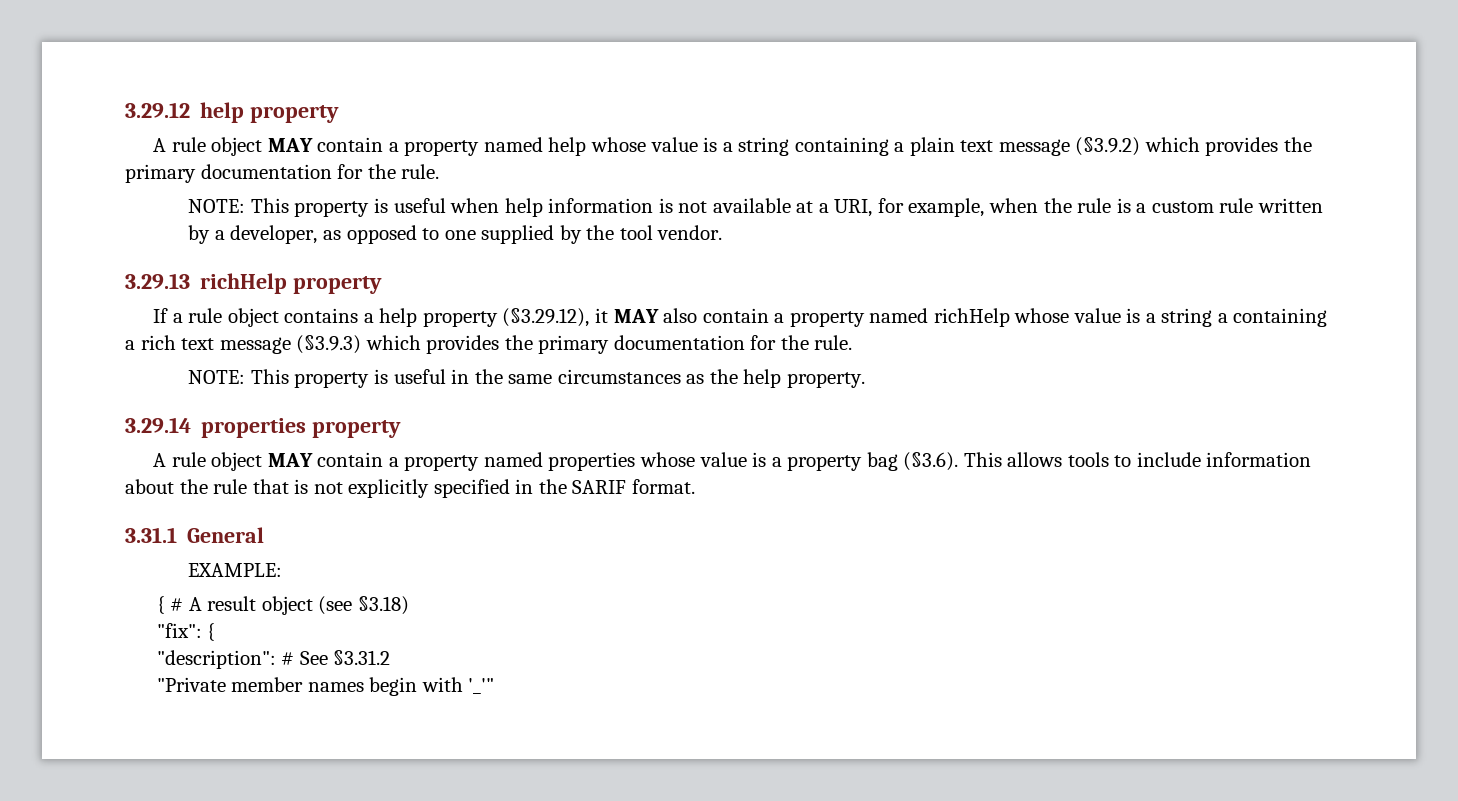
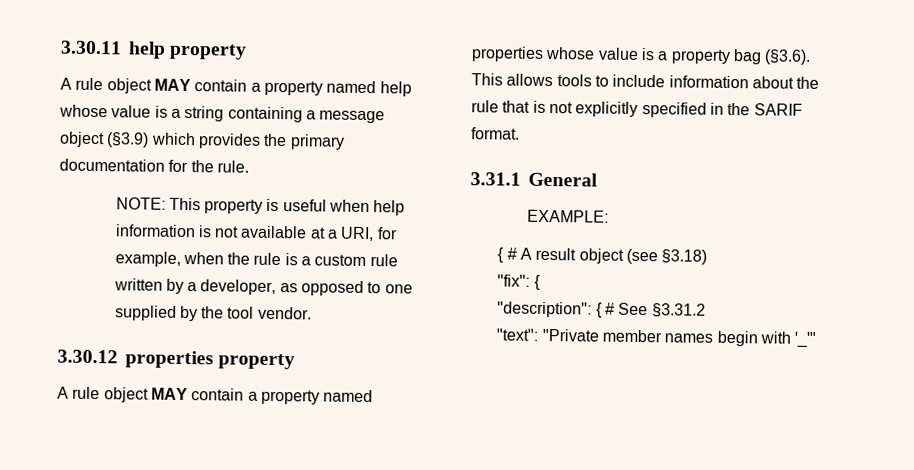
[125,102,190,118] 3.29.12 -> [60,40,122,55] 3.30.11
[909,137,1141,156] plain text message (§3.9.2) -> [319,110,386,124] [59,131,150,148] message object (§3.9)
[125,273,383,294] [153,308,1328,327] [125,335,853,354] [188,369,865,388] [125,417,191,433] 3.29.13 richHelp property // If a rule object contains a help property (§3.29.12), it MAY also contain a property named richHelp whose value is a string a containing a rich text message (§3.9.3) which provides the primary documentation for the rule. // NOTE: This property is useful in the same circumstances as the help property. // 3.29.14 -> [57,349,118,364] 3.30.12
(276, 659) none -> [595,302,603,318] {
(391, 657) none -> [496,328,539,341] "text":

